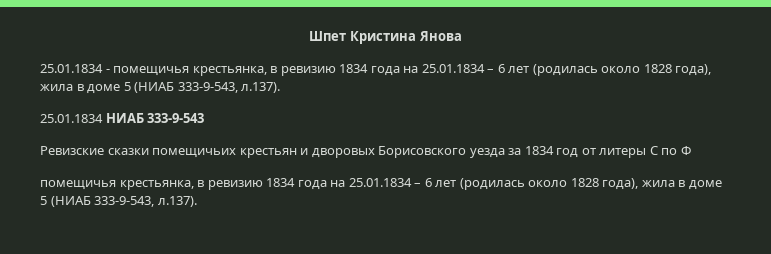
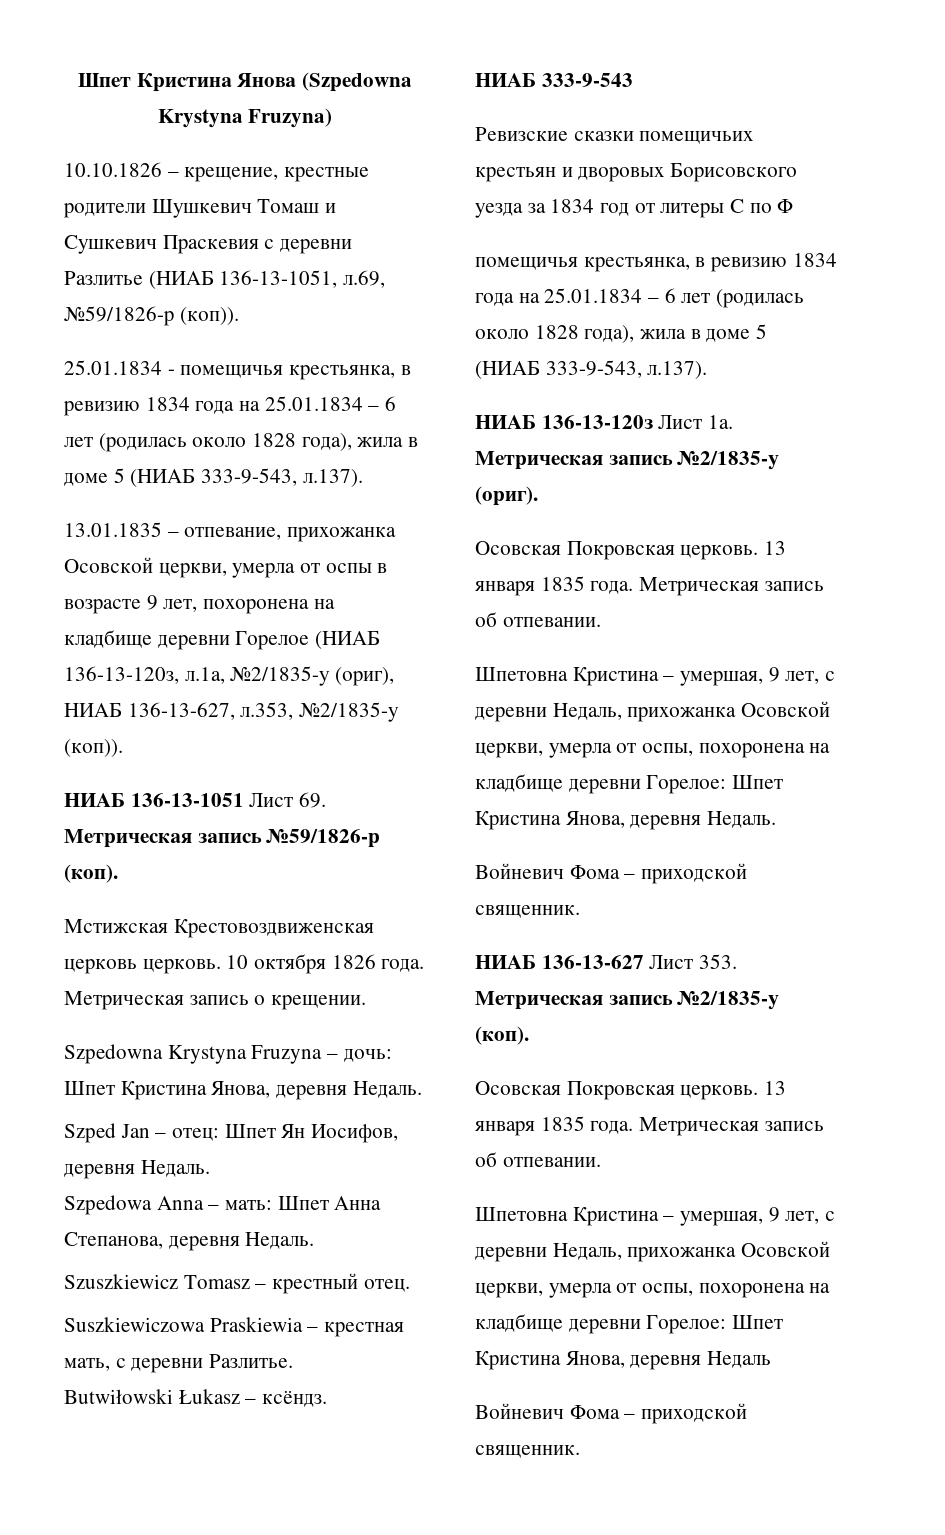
(462, 36) none -> [302,72,413,92] [157,108,333,128] [64,162,370,182] [63,199,337,218] [64,235,353,254] [64,270,386,289] [64,306,239,326] (Szpedowna Krystyna Fruzyna) // 10.10.1826 – крещение, крестные родители Шушкевич Томаш и Сушкевич Праскевия с деревни Разлитье (НИАБ 136-13-1051, л.69, №59/1826-р (коп)).
[40,114,103,123] 25.01.1834 -> [64,522,397,542] [64,557,388,578] [64,595,335,614] [64,630,381,650] [64,666,395,686] [64,702,400,722] [64,739,123,757] [64,792,327,808] [64,829,381,848] [64,864,118,883] [64,919,374,938] [64,954,425,974] [64,991,367,1010] [64,1044,392,1064] [64,1081,422,1100] [64,1123,399,1143] [64,1160,210,1179] [64,1195,382,1215] [64,1232,315,1251] [64,1273,410,1294] [64,1317,405,1337] [64,1354,294,1373] [64,1389,328,1407] 13.01.1835 – отпевание, прихожанка Осовской церкви, умерла от оспы в возрасте 9 лет, похоронена на кладбище деревни Горелое (НИАБ 136-13-120з, л.1а, №2/1835-у (ориг), НИАБ 136-13-627, л.353, №2/1835-у (коп)). // НИАБ 136-13-1051 Лист 69. Метрическая запись №59/1826-р (коп). // Мстижская Крестовоздвиженская церковь церковь. 10 октября 1826 года. Метрическая запись о крещении. // Szpedowna Krystyna Fruzyna – дочь: Шпет Кристина Янова, деревня Недаль. // Szped Jan – отец: Шпет Ян Иосифов, деревня Недаль. // Szpedowa Anna – мать: Шпет Анна Степанова, деревня Недаль. // Szuszkiewicz Tomasz – крестный отец. // Suszkiewiczowa Praskiewia – крестная мать, с деревни Разлитье. // Butwiłowski Łukasz – ксёндз. //
(197, 201) none -> [475,415,734,429] [475,451,780,470] [475,486,538,506] [475,541,787,560] [475,576,824,596] [475,612,601,627] [475,667,836,686] [475,701,831,722] [475,743,831,758] [475,774,784,794] [475,811,777,830] [475,863,748,884] [475,905,580,918] [475,954,738,969] [475,991,780,1010] [475,1026,529,1045] [475,1081,787,1100] [475,1116,824,1136] [475,1152,601,1167] [475,1207,836,1226] [475,1241,831,1262] [475,1283,831,1298] [475,1314,784,1334] [475,1351,772,1370] [475,1403,748,1424] [475,1445,580,1458] // НИАБ 136-13-120з Лист 1а. Метрическая запись №2/1835-у (ориг). // Осовская Покровская церковь. 13 января 1835 года. Метрическая запись об отпевании. // Шпетовна Кристина – умершая, 9 лет, с деревни Недаль, прихожанка Осовской церкви, умерла от оспы, похоронена на кладбище деревни Горелое: Шпет Кристина Янова, деревня Недаль. // Войневич Фома – приходской священник. // НИАБ 136-13-627 Лист 353. Метрическая запись №2/1835-у (коп). // Осовская Покровская церковь. 13 января 1835 года. Метрическая запись об отпевании. // Шпетовна Кристина – умершая, 9 лет, с деревни Недаль, прихожанка Осовской церкви, умерла от оспы, похоронена на кладбище деревни Горелое: Шпет Кристина Янова, деревня Недаль // Войневич Фома – приходской священник.

